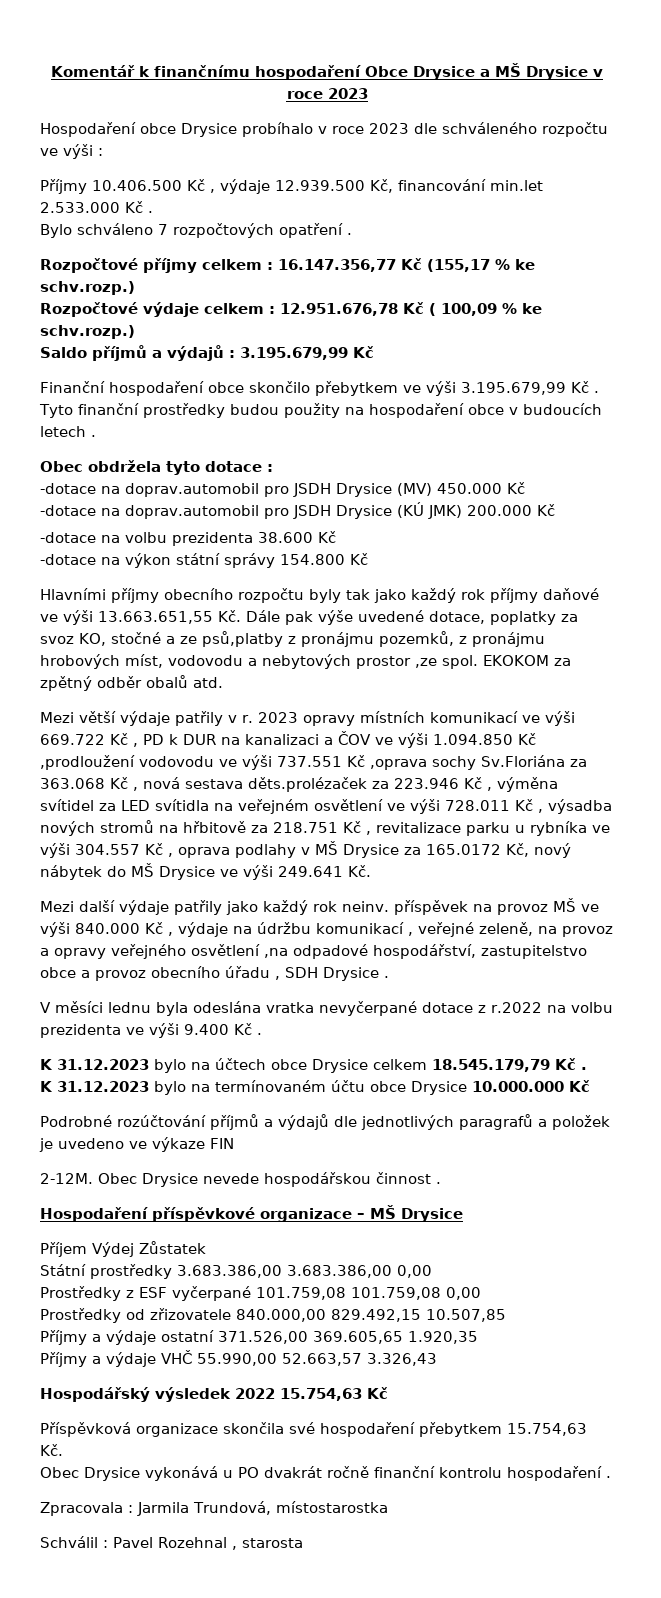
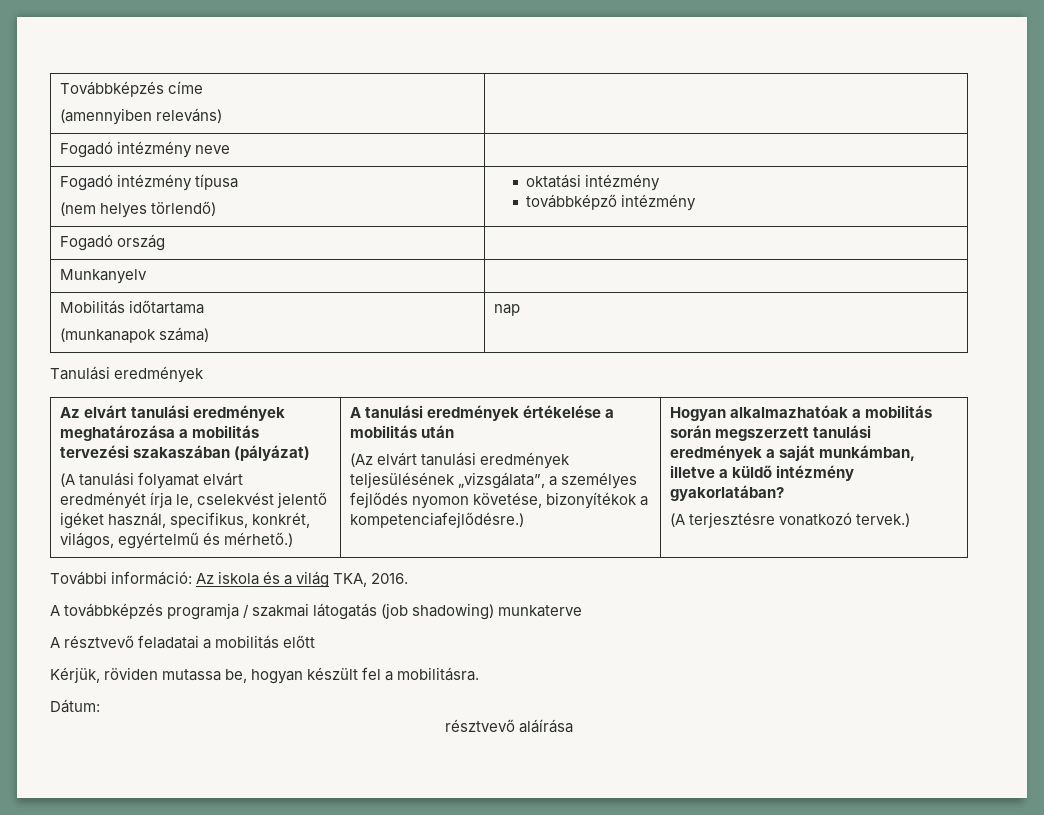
[51,63,603,80] [286,88,368,99] [40,122,608,137] [40,144,103,159] [40,179,543,194] [40,201,153,213] [40,223,352,238] [40,258,535,273] [40,281,135,295] [40,302,542,317] [40,325,135,339] [40,345,374,361] [40,381,599,396] [39,403,602,418] [40,426,96,437] [40,460,273,475] [40,482,525,497] [40,502,555,519] [40,531,336,546] [40,553,368,568] [40,588,599,603] [40,610,578,625] [40,631,545,647] [40,654,571,669] [40,675,223,691] [40,711,575,726] [40,731,536,748] [40,755,587,770] [40,777,558,792] [40,799,612,814] [40,820,610,836] [40,841,571,858] [40,863,371,880] [40,898,599,915] [40,922,613,937] [40,944,587,959] [40,966,389,981] [40,1001,613,1016] [40,1023,262,1038] [40,1058,587,1073] [40,1080,590,1095] [40,1114,610,1130] [39,1137,234,1152] [40,1172,441,1187] [40,1205,463,1222] [40,1241,206,1257] [40,1264,432,1279] [40,1286,481,1301] [40,1308,506,1323] [40,1330,478,1345] [40,1350,437,1367] [40,1387,388,1402] [40,1422,587,1437] [40,1444,63,1456] [40,1466,611,1481] [40,1501,388,1516] [40,1536,303,1550] Komentář k finančnímu hospodaření Obce Drysice a MŠ Drysice v roce 2023 // Hospodaření obce Drysice probíhalo v roce 2023 dle schváleného rozpočtu ve výši : // Příjmy 10.406.500 Kč , výdaje 12.939.500 Kč, financování min.let 2.533.000 Kč . // Bylo schváleno 7 rozpočtových opatření . // Rozpočtové příjmy celkem : 16.147.356,77 Kč (155,17 % ke schv.rozp.) // Rozpočtové výdaje celkem : 12.951.676,78 Kč ( 100,09 % ke schv.rozp.) // Saldo příjmů a výdajů : 3.195.679,99 Kč // Finanční hospodaření obce skončilo přebytkem ve výši 3.195.679,99 Kč . Tyto finanční prostředky budou použity na hospodaření obce v budoucích letech . // Obec obdržela tyto dotace : // -dotace na doprav.automobil pro JSDH Drysice (MV) 450.000 Kč // -dotace na doprav.automobil pro JSDH Drysice (KÚ JMK) 200.000 Kč // -dotace na volbu prezidenta 38.600 Kč // -dotace na výkon státní správy 154.800 Kč // Hlavními příjmy obecního rozpočtu byly tak jako každý rok příjmy daňové ve výši 13.663.651,55 Kč. Dále pak výše uvedené dotace, poplatky za svoz KO, stočné a ze psů,platby z pronájmu pozemků, z pronájmu hrobových míst, vodovodu a nebytových prostor ,ze spol. EKOKOM za zpětný odběr obalů atd. // Mezi větší výdaje patřily v r. 2023 opravy místních komunikací ve výši 669.722 Kč , PD k DUR na kanalizaci a ČOV ve výši 1.094.850 Kč ,prodloužení vodovodu ve výši 737.551 Kč ,oprava sochy Sv.Floriána za 363.068 Kč , nová sestava děts.prolézaček za 223.946 Kč , výměna svítidel za LED svítidla na veřejném osvětlení ve výši 728.011 Kč , výsadba nových stromů na hřbitově za 218.751 Kč , revitalizace parku u rybníka ve výši 304.557 Kč , oprava podlahy v MŠ Drysice za 165.0172 Kč, nový nábytek do MŠ Drysice ve výši 249.641 Kč. // Mezi další výdaje patřily jako každý rok neinv. příspěvek na provoz MŠ ve výši 840.000 Kč , výdaje na údržbu komunikací , veřejné zeleně, na provoz a opravy veřejného osvětlení ,na odpadové hospodářství, zastupitelstvo obce a provoz obecního úřadu , SDH Drysice . // V měsíci lednu byla odeslána vratka nevyčerpané dotace z r.2022 na volbu prezidenta ve výši 9.400 Kč . // K 31.12.2023 bylo na účtech obce Drysice celkem 18.545.179,79 Kč . // K 31.12.2023 bylo na termínovaném účtu obce Drysice 10.000.000 Kč // Podrobné rozúčtování příjmů a výdajů dle jednotlivých paragrafů a položek je uvedeno ve výkaze FIN // 2-12M. Obec Drysice nevede hospodářskou činnost . // Hospodaření příspěvkové organizace – MŠ Drysice // Příjem Výdej Zůstatek // Státní prostředky 3.683.386,00 3.683.386,00 0,00 // Prostředky z ESF vyčerpané 101.759,08 101.759,08 0,00 // Prostředky od zřizovatele 840.000,00 829.492,15 10.507,85 // Příjmy a výdaje ostatní 371.526,00 369.605,65 1.920,35 // Příjmy a výdaje VHČ 55.990,00 52.663,57 3.326,43 // Hospodářský výsledek 2022 15.754,63 Kč // Příspěvková organizace skončila své hospodaření přebytkem 15.754,63 Kč. // Obec Drysice vykonává u PO dvakrát ročně finanční kontrolu hospodaření . // Zpracovala : Jarmila Trundová, místostarostka // Schválil : Pavel Rozehnal , starosta -> [59,81,203,97] [59,108,222,125] [59,141,230,158] [59,174,238,191] [59,201,216,218] [526,174,661,191] [526,194,697,211] [59,234,165,251] [59,269,147,284] [59,300,204,314] [59,327,209,343] [493,304,520,316] [50,366,205,383] [59,405,285,421] [59,425,259,441] [59,445,310,461] [59,472,243,489] [59,492,327,509] [59,512,310,529] [59,532,293,549] [349,405,614,421] [349,425,454,438] [349,452,570,469] [349,472,637,489] [349,492,648,509] [349,512,524,528] [669,405,932,421] [669,425,871,441] [669,445,915,461] [669,465,854,481] [669,485,784,501] [669,512,910,528] [50,571,409,588] [50,603,583,620] [50,635,316,649] [50,667,480,684] [50,699,100,713] [444,719,574,733] Továbbképzés címe // (amennyiben releváns) | // Fogadó intézmény neve | // Fogadó intézmény típusa // (nem helyes törlendő) | oktatási intézmény // továbbképző intézmény // Fogadó ország | // Munkanyelv | // Mobilitás időtartama // (munkanapok száma) | nap // Tanulási eredmények // Az elvárt tanulási eredmények meghatározása a mobilitás tervezési szakaszában (pályázat) // (A tanulási folyamat elvárt eredményét írja le, cselekvést jelentő igéket használ, specifikus, konkrét, világos, egyértelmű és mérhető.) | A tanulási eredmények értékelése a mobilitás után // (Az elvárt tanulási eredmények teljesülésének „vizsgálata”, a személyes fejlődés nyomon követése, bizonyítékok a kompetenciafejlődésre.) | Hogyan alkalmazhatóak a mobilitás során megszerzett tanulási eredmények a saját munkámban, illetve a küldő intézmény gyakorlatában? // (A terjesztésre vonatkozó tervek.) // További információ: Az iskola és a világ TKA, 2016. // A továbbképzés programja / szakmai látogatás (job shadowing) munkaterve // A résztvevő feladatai a mobilitás előtt // Kérjük, röviden mutassa be, hogyan készült fel a mobilitásra. // Dátum: // résztvevő aláírása

